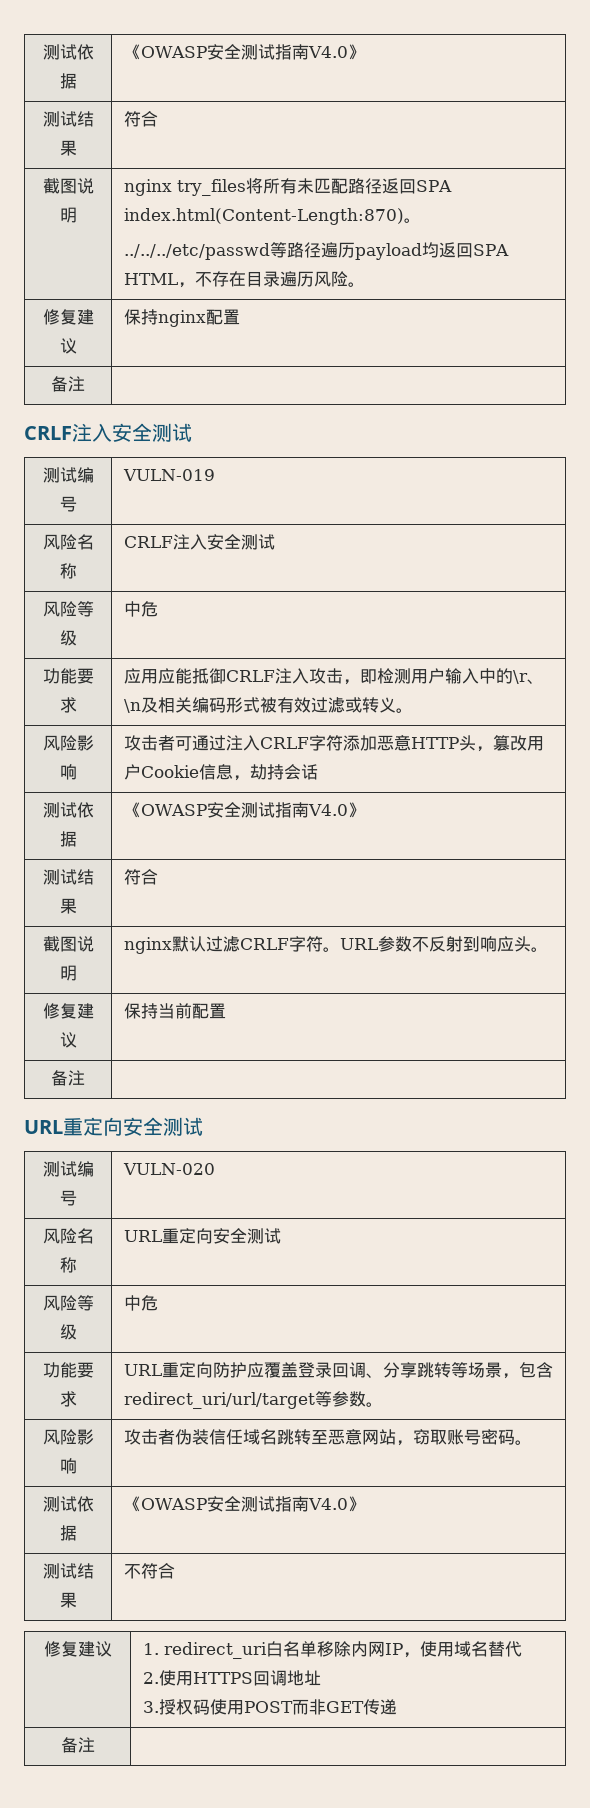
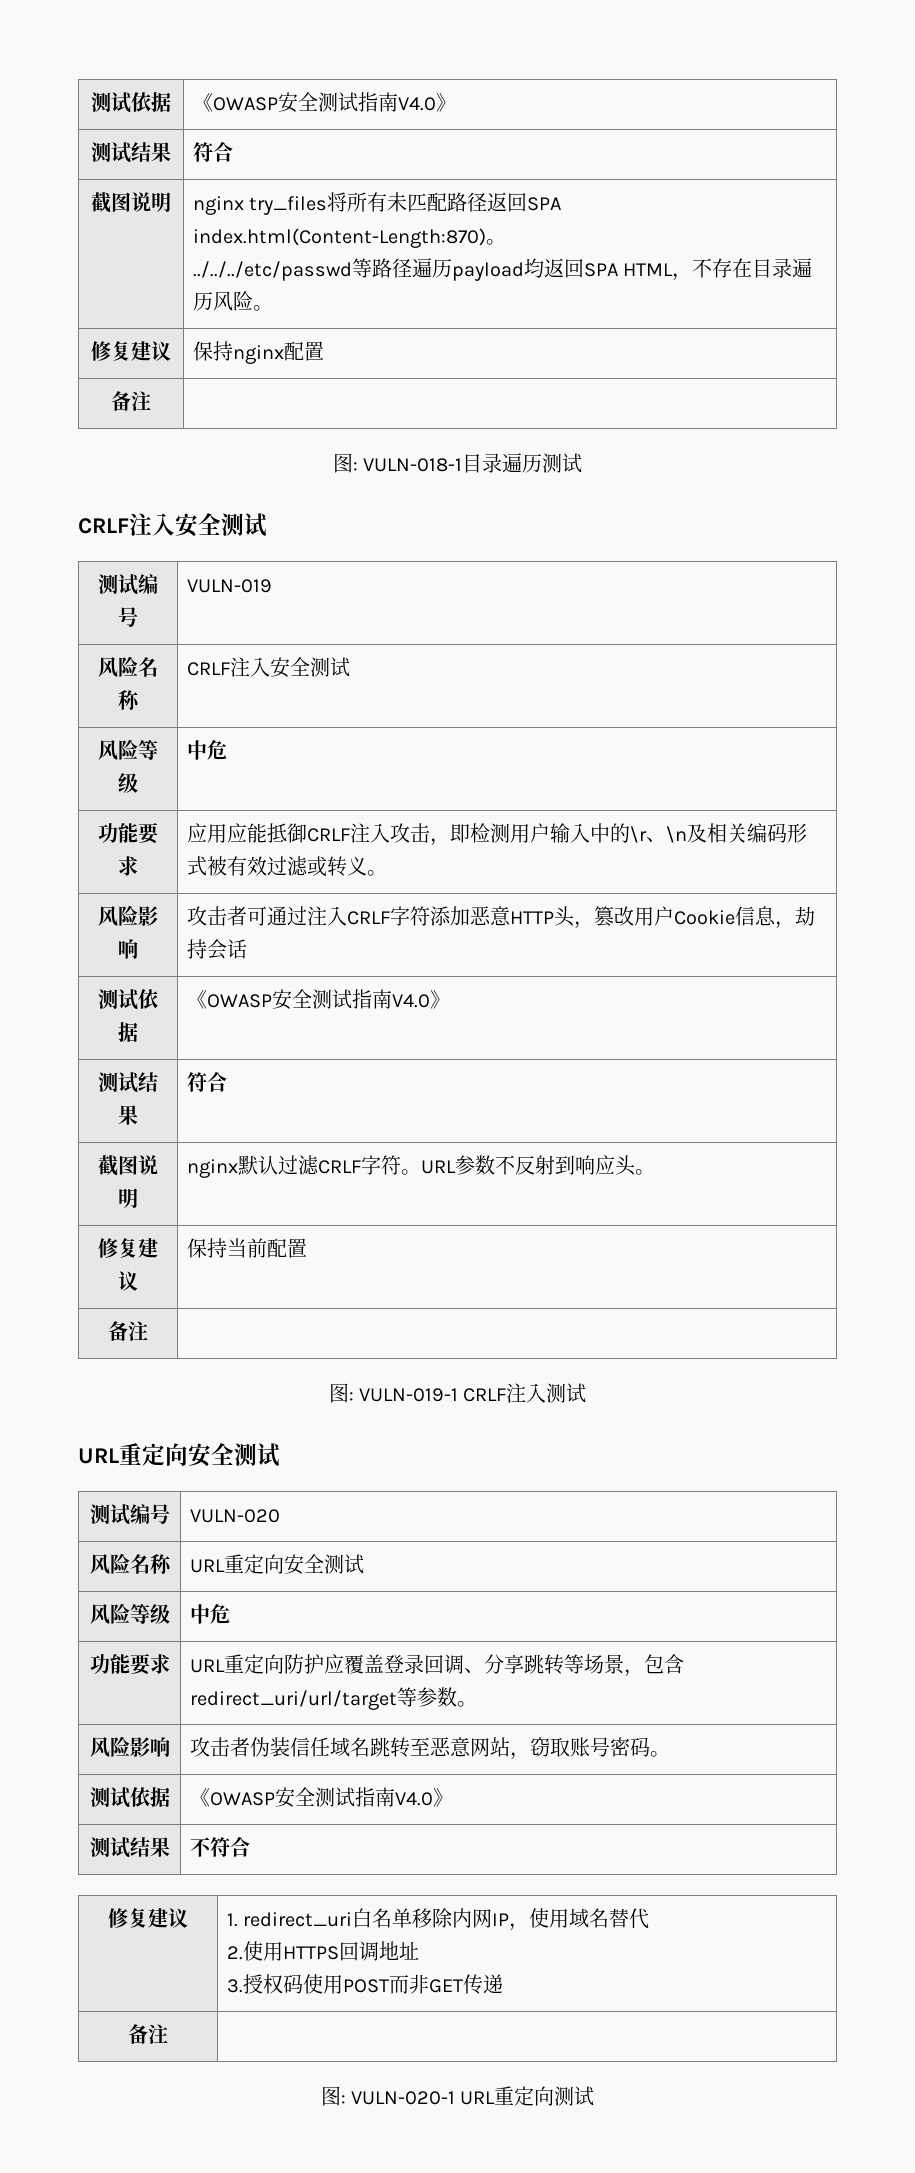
(85, 384) none -> [332,453,583,473] // 图: VULN-018-1目录遍历测试
(85, 1078) none -> [328,1383,587,1403] // 图: VULN-019-1 CRLF注入测试
(95, 1745) none -> [320,2086,595,2106] // 图: VULN-020-1 URL重定向测试

